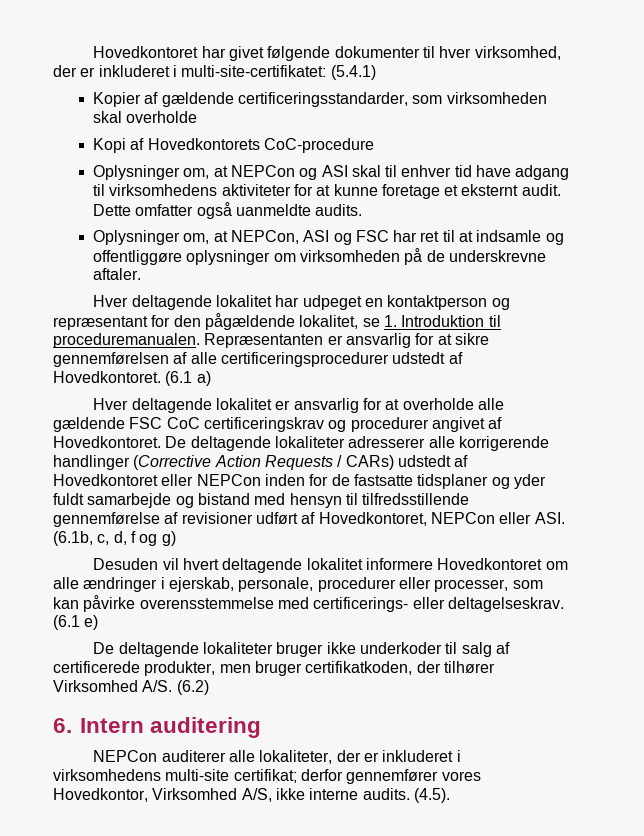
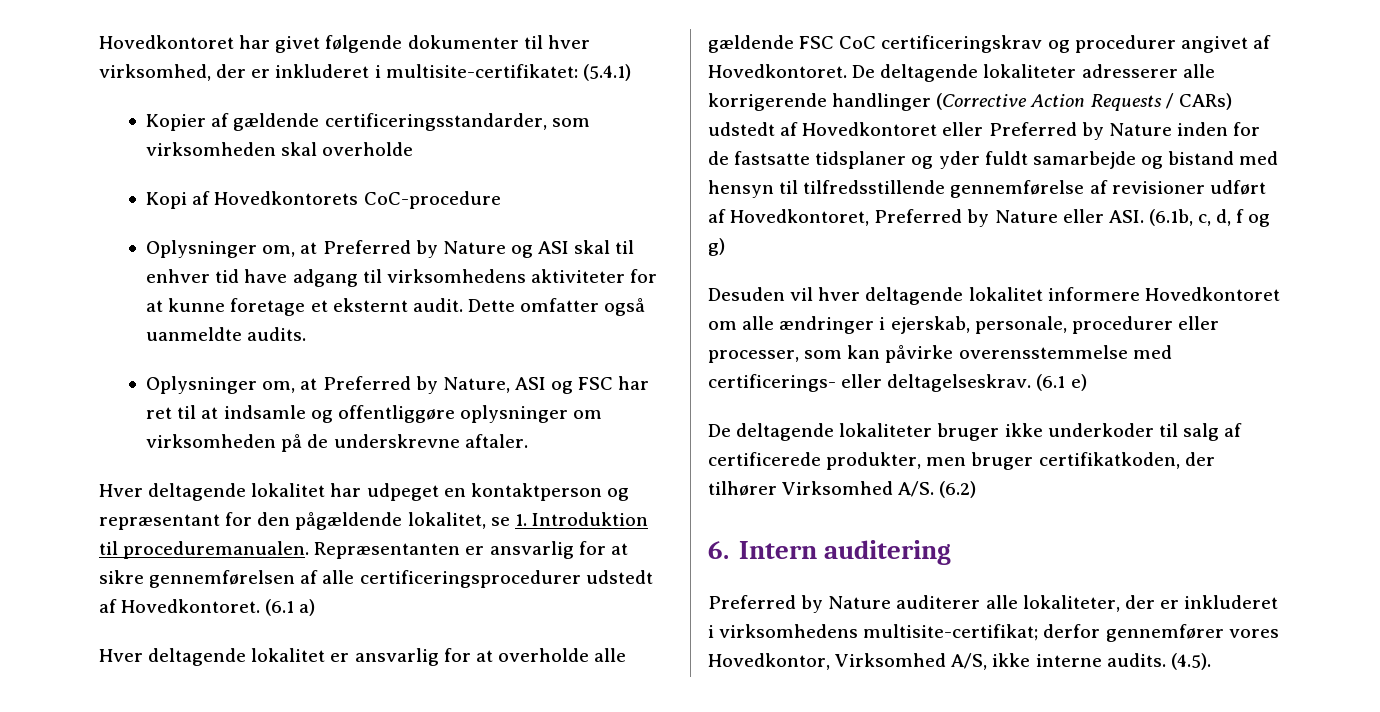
[181,65,327,77] multi-site-certifikatet: -> [385,64,578,78] multisite-certifikatet:
[230,165,295,177] NEPCon -> [322,240,506,258] Preferred by Nature
[230,230,299,244] NEPCon, -> [322,376,510,394] Preferred by Nature,
[196,474,261,486] NEPCon -> [988,122,1172,140] Preferred by Nature
[430,512,495,524] NEPCon -> [874,209,1058,227] Preferred by Nature
[183,558,220,570] hvert -> [818,287,861,301] hver
[93,750,158,762] NEPCon -> [708,595,892,613] Preferred by Nature
[165,769,297,783] multi-site certifikat; -> [863,624,1039,641] multisite-certifikat;

